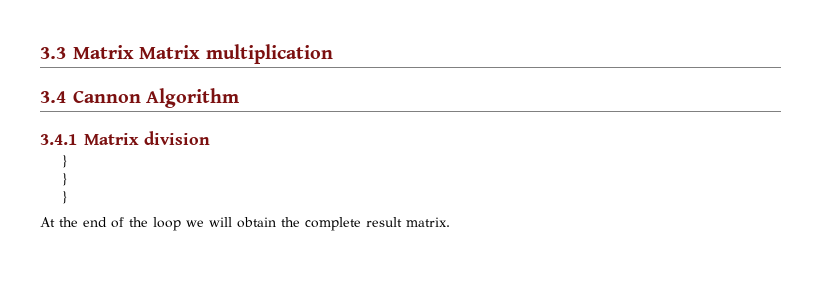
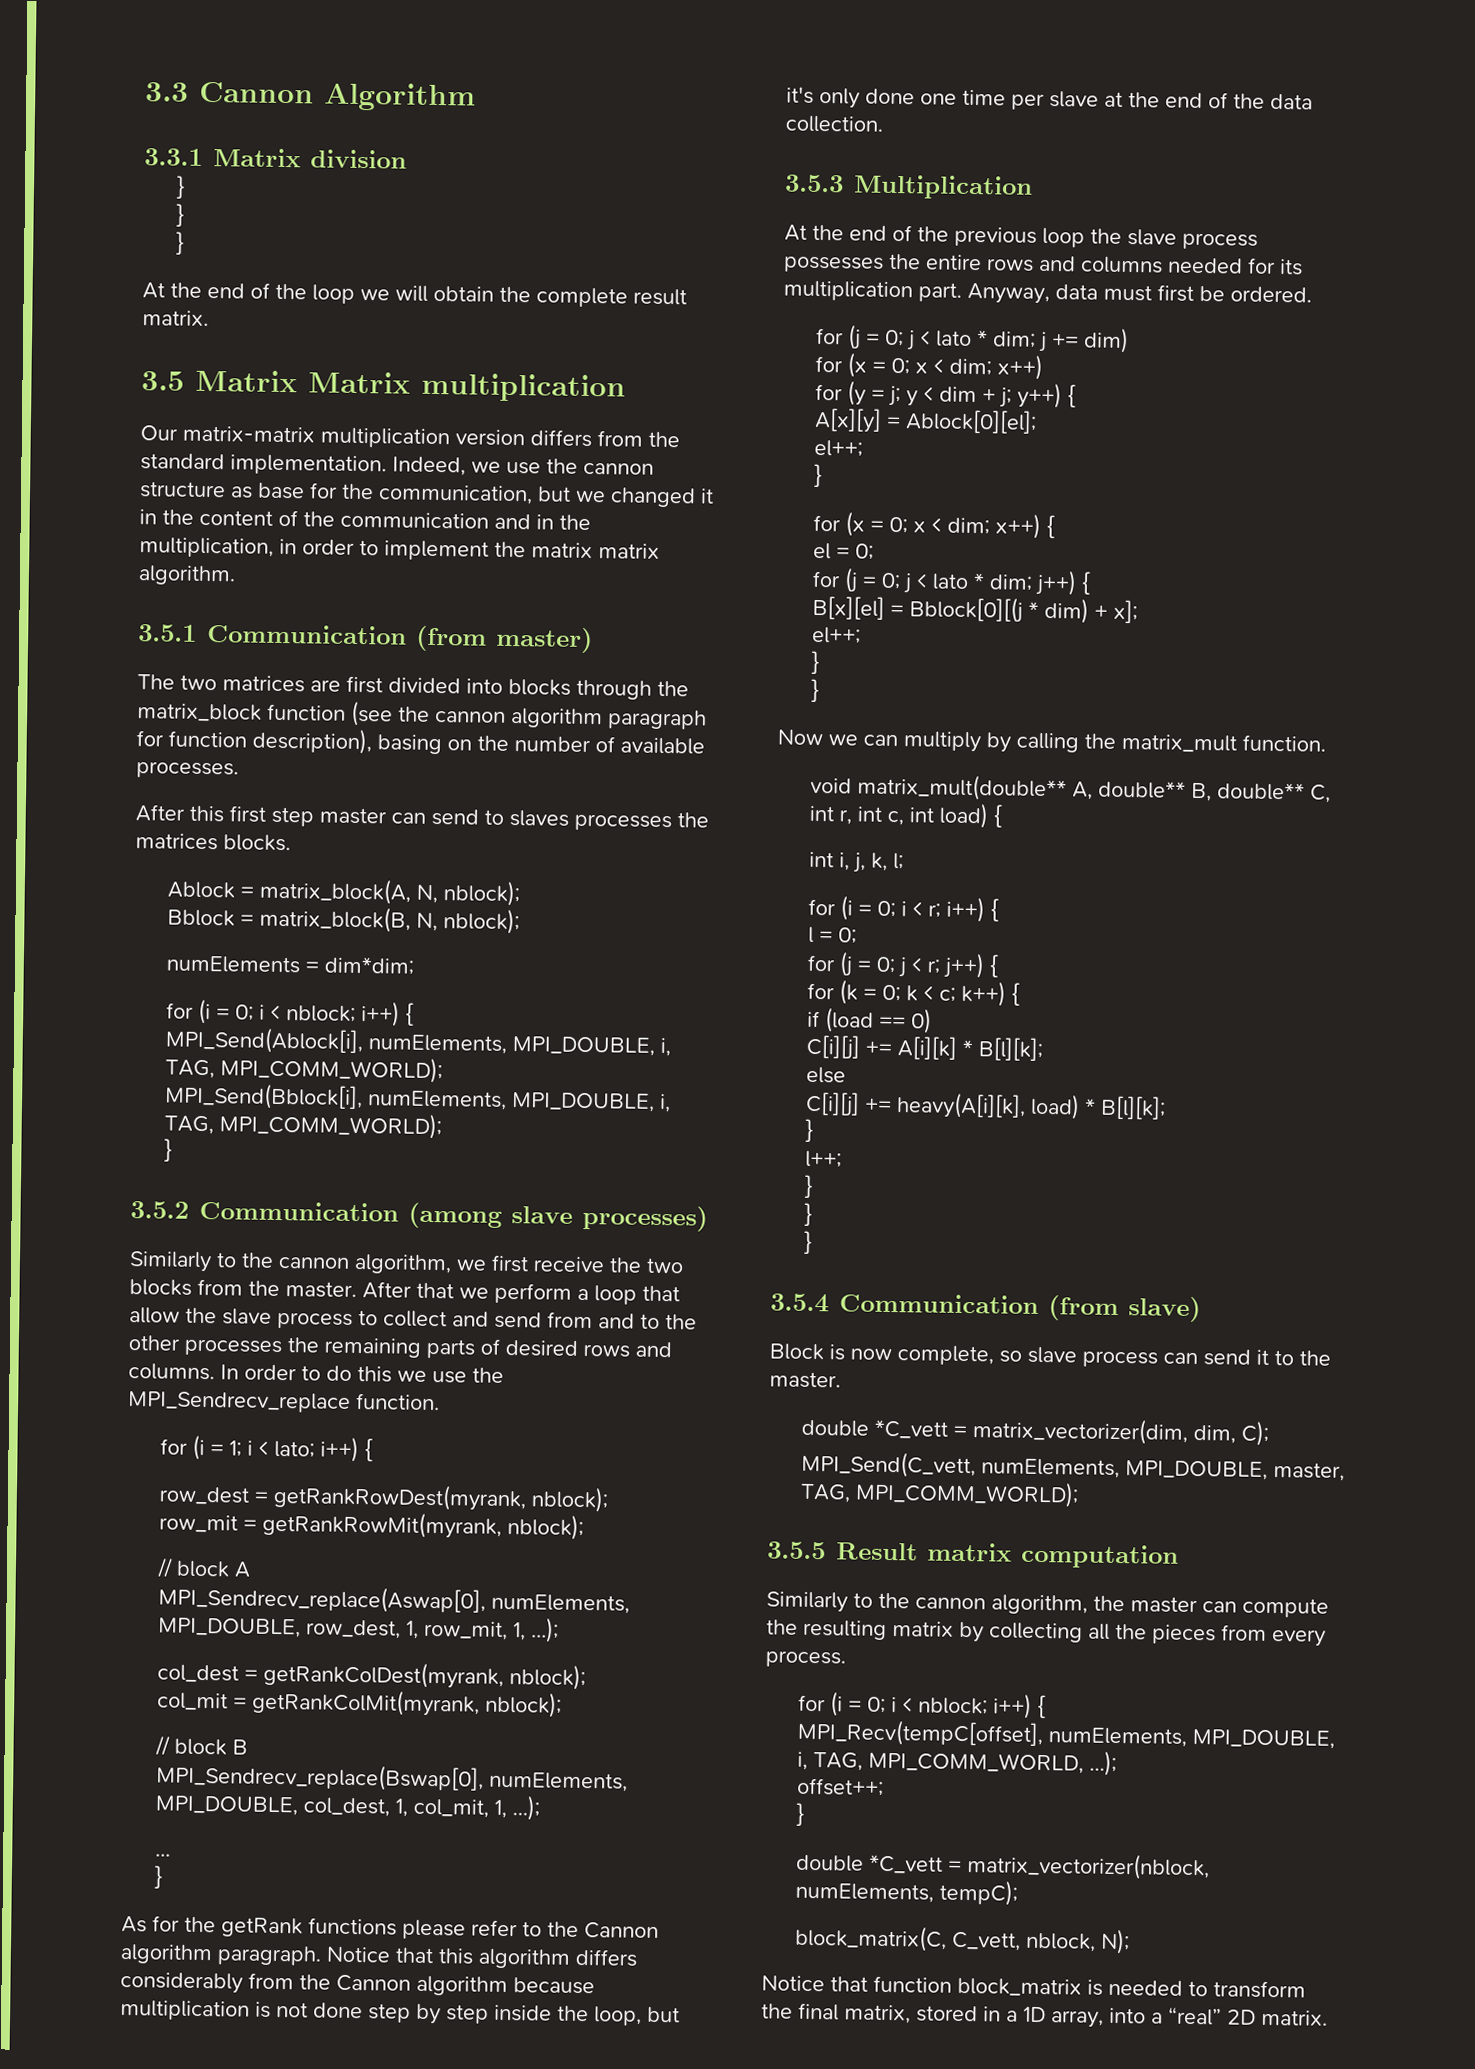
[73,44,333,64] [40,91,66,103] Matrix Matrix multiplication // 3.4 -> (189, 92) none
[40,134,77,145] 3.4.1 -> [144,148,203,166] 3.3.1
(450, 222) none -> [141,369,626,403] [140,425,680,449] [140,453,654,476] [139,481,714,508] [139,509,591,531] [139,537,660,561] [138,565,236,586] [138,624,593,654] [137,674,689,700] [137,700,707,730] [136,727,705,755] [136,761,239,779] [135,804,709,832] [135,833,291,852] [166,877,520,907] [166,905,520,935] [165,955,414,975] [165,998,414,1027] [164,1026,671,1057] [164,1055,443,1084] [163,1082,671,1113] [163,1111,442,1140] [163,1138,173,1162] [130,1200,708,1232] [129,1251,684,1275] [129,1278,680,1305] [129,1307,697,1330] [128,1335,672,1359] [128,1363,504,1384] [128,1391,440,1413] [159,1434,373,1463] [158,1482,609,1513] [158,1510,584,1541] [156,1557,251,1578] [157,1584,630,1614] [157,1617,559,1643] [156,1660,586,1691] [156,1688,562,1718] [154,1735,248,1756] [155,1762,628,1792] [154,1795,541,1821] [154,1853,171,1857] [153,1865,164,1889] [121,1915,659,1940] [120,1944,638,1969] [120,1972,595,1997] [120,2000,680,2026] [786,86,1313,110] [785,115,884,133] [785,174,1033,200] [784,224,1258,250] [783,253,1303,276] [783,280,1312,305] [815,324,1129,354] [814,352,1043,380] [814,380,1076,409] [813,407,1037,434] [813,439,863,457] [813,463,823,488] [812,511,1055,539] [812,542,874,560] [811,567,1091,596] [811,595,1138,624] [811,626,861,644] [810,650,821,675] [810,678,820,703] [777,729,1326,753] [809,773,1331,803] [808,802,1003,829] [808,851,904,873] [807,895,999,923] [807,926,857,944] [806,951,999,979] [806,979,1020,1007] [806,1007,932,1034] [805,1034,1043,1061] [805,1066,846,1084] [804,1091,1166,1120] [804,1118,814,1143] [804,1150,842,1168] [803,1174,814,1199] [803,1202,813,1226] [803,1230,813,1254] [770,1293,1201,1323] [769,1343,1331,1368] [769,1371,841,1389] [800,1417,1269,1446] [800,1450,1345,1481] [799,1479,1079,1508] [767,1541,1179,1569] [766,1591,1329,1618] [766,1619,1326,1647] [765,1650,846,1668] [797,1691,1046,1719] [796,1718,1335,1749] [796,1750,1117,1777] [796,1777,884,1796] [795,1802,805,1826] [795,1852,1210,1881] [794,1879,1018,1906] [794,1924,1130,1955] [761,1975,1306,1999] [761,2002,1328,2028] // 3.5 Matrix Matrix multiplication // Our matrix-matrix multiplication version differs from the standard implementation. Indeed, we use the cannon structure as base for the communication, but we changed it in the content of the communication and in the multiplication, in order to implement the matrix matrix algorithm. // 3.5.1 Communication (from master) // The two matrices are first divided into blocks through the matrix_block function (see the cannon algorithm paragraph for function description), basing on the number of available processes. // After this first step master can send to slaves processes the matrices blocks. // Ablock = matrix_block(A, N, nblock); // Bblock = matrix_block(B, N, nblock); // numElements = dim*dim; // for (i = 0; i < nblock; i++) { // MPI_Send(Ablock[i], numElements, MPI_DOUBLE, i, TAG, MPI_COMM_WORLD); // MPI_Send(Bblock[i], numElements, MPI_DOUBLE, i, TAG, MPI_COMM_WORLD); // } // 3.5.2 Communication (among slave processes) // Similarly to the cannon algorithm, we first receive the two blocks from the master. After that we perform a loop that allow the slave process to collect and send from and to the other processes the remaining parts of desired rows and columns. In order to do this we use the MPI_Sendrecv_replace function. // for (i = 1; i < lato; i++) { // row_dest = getRankRowDest(myrank, nblock); // row_mit = getRankRowMit(myrank, nblock); // // block A // MPI_Sendrecv_replace(Aswap[0], numElements, MPI_DOUBLE, row_dest, 1, row_mit, 1, …); // col_dest = getRankColDest(myrank, nblock); // col_mit = getRankColMit(myrank, nblock); // // block B // MPI_Sendrecv_replace(Bswap[0], numElements, MPI_DOUBLE, col_dest, 1, col_mit, 1, …); // ... // } // As for the getRank functions please refer to the Cannon algorithm paragraph. Notice that this algorithm differs considerably from the Cannon algorithm because multiplication is not done step by step inside the loop, but it's only done one time per slave at the end of the data collection. // 3.5.3 Multiplication // At the end of the previous loop the slave process possesses the entire rows and columns needed for its multiplication part. Anyway, data must first be ordered. // for (j = 0; j < lato * dim; j += dim) // for (x = 0; x < dim; x++) // for (y = j; y < dim + j; y++) { // A[x][y] = Ablock[0][el]; // el++; // } // for (x = 0; x < dim; x++) { // el = 0; // for (j = 0; j < lato * dim; j++) { // B[x][el] = Bblock[0][(j * dim) + x]; // el++; // } // } // Now we can multiply by calling the matrix_mult function. // void matrix_mult(double** A, double** B, double** C, int r, int c, int load) { // int i, j, k, l; // for (i = 0; i < r; i++) { // l = 0; // for (j = 0; j < r; j++) { // for (k = 0; k < c; k++) { // if (load == 0) // C[i][j] += A[i][k] * B[l][k]; // else // C[i][j] += heavy(A[i][k], load) * B[l][k]; // } // l++; // } // } // } // 3.5.4 Communication (from slave) // Block is now complete, so slave process can send it to the master. // double *C_vett = matrix_vectorizer(dim, dim, C); // MPI_Send(C_vett, numElements, MPI_DOUBLE, master, TAG, MPI_COMM_WORLD); // 3.5.5 Result matrix computation // Similarly to the cannon algorithm, the master can compute the resulting matrix by collecting all the pieces from every process. // for (i = 0; i < nblock; i++) { // MPI_Recv(tempC[offset], numElements, MPI_DOUBLE, i, TAG, MPI_COMM_WORLD, …); // offset++; // } // double *C_vett = matrix_vectorizer(nblock, numElements, tempC); // block_matrix(C, C_vett, nblock, N); // Notice that function block_matrix is needed to transform the final matrix, stored in a 1D array, into a “real” 2D matrix.

